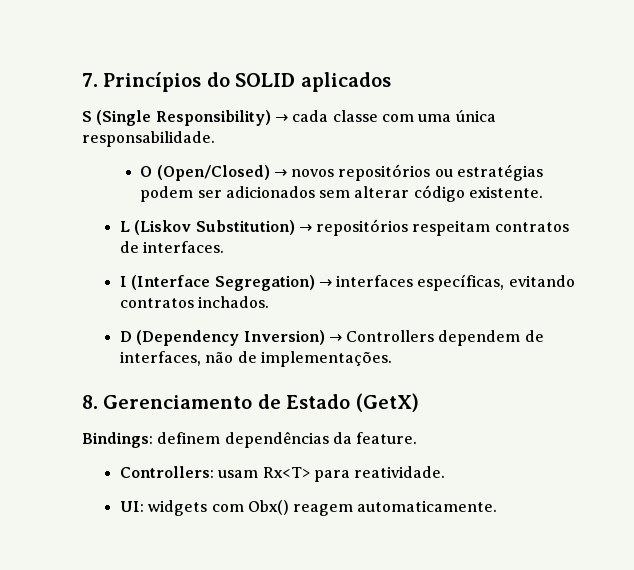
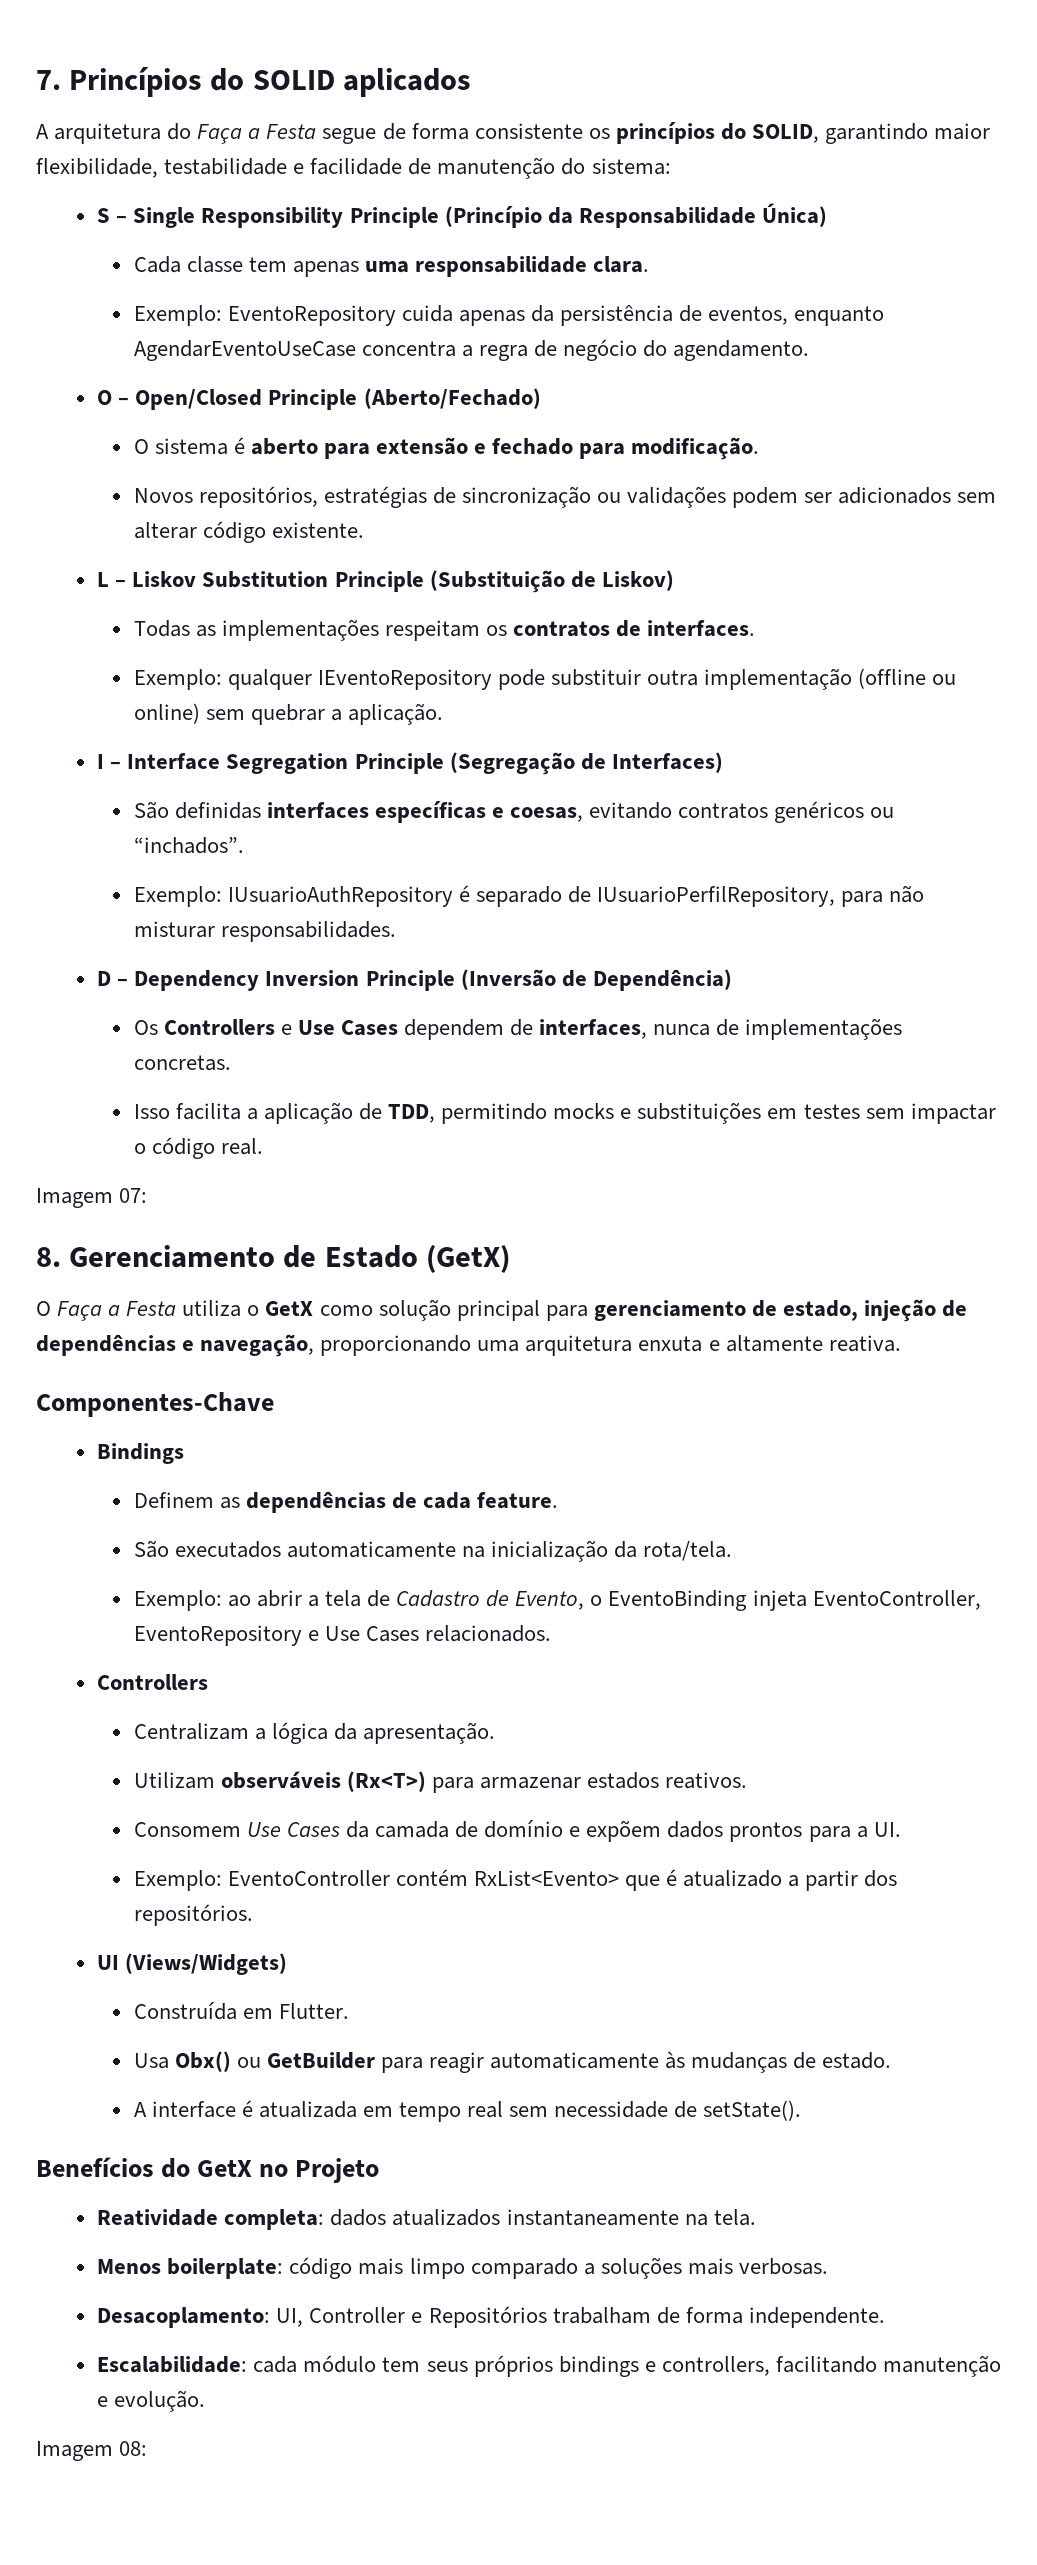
[82,110,496,126] [82,131,215,147] [140,164,544,181] S (Single Responsibility) → cada classe com uma única responsabilidade. // O (Open/Closed) → novos repositórios ou estratégias -> [36,122,991,144] [36,157,671,179] [97,203,827,228] [133,256,650,277] [133,305,885,326] [133,339,810,361] [97,388,541,410] [133,437,760,460] [133,486,727,508] A arquitetura do Faça a Festa segue de forma consistente os princípios do SOLID, garantindo maior flexibilidade, testabilidade e facilidade de manutenção do sistema: // S – Single Responsibility Principle (Princípio da Responsabilidade Única) // Cada classe tem apenas uma responsabilidade clara. // Exemplo: EventoRepository cuida apenas da persistência de eventos, enquanto AgendarEventoUseCase concentra a regra de negócio do agendamento. // O – Open/Closed Principle (Aberto/Fechado) // O sistema é aberto para extensão e fechado para modificação. // Novos repositórios, estratégias de sincronização ou validações
[134,219,569,236] [119,241,225,253] [119,274,575,291] [119,296,270,308] [119,330,544,346] [119,351,392,367] (Liskov Substitution) → repositórios respeitam contratos de interfaces. // I (Interface Segregation) → interfaces específicas, evitando contratos inchados. // D (Dependency Inversion) → Controllers dependem de interfaces, não de implementações. -> [115,570,674,593] [133,619,756,641] [133,668,957,690] [133,703,443,725] [97,752,723,775] [133,801,895,823] [133,837,244,854] [133,885,925,907] [133,921,396,942] [97,969,732,991] [133,1018,903,1040] [133,1055,231,1071] [133,1102,996,1124] [133,1137,263,1159] [36,1188,148,1208] – Liskov Substitution Principle (Substituição de Liskov) // Todas as implementações respeitam os contratos de interfaces. // Exemplo: qualquer IEventoRepository pode substituir outra implementação (offline ou online) sem quebrar a aplicação. // I – Interface Segregation Principle (Segregação de Interfaces) // São definidas interfaces específicas e coesas, evitando contratos genéricos ou “inchados”. // Exemplo: IUsuarioAuthRepository é separado de IUsuarioPerfilRepository, para não misturar responsabilidades. // D – Dependency Inversion Principle (Inversão de Dependência) // Os Controllers e Use Cases dependem de interfaces, nunca de implementações concretas. // Isso facilita a aplicação de TDD, permitindo mocks e substituições em testes sem impactar o código real. // Imagem 07:
[82,431,418,448] [119,466,446,482] [119,500,498,516] Bindings: definem dependências da feature. // Controllers: usam Rx<T> para reatividade. // UI: widgets com Obx() reagem automaticamente. -> [36,1299,968,1322] [36,1334,901,1357] [36,1392,274,1417] [97,1443,185,1464] [133,1491,559,1513] [133,1540,733,1562] [133,1590,981,1611] [133,1625,551,1646] [97,1674,209,1690] [133,1722,495,1744] [133,1771,748,1793] [133,1820,901,1842] [133,1869,898,1891] [133,1904,253,1926] [97,1953,288,1975] [133,2002,349,2020] [133,2051,892,2073] [133,2100,802,2122] [36,2157,380,2183] [97,2209,756,2230] [97,2257,828,2279] [97,2306,885,2328] [97,2355,1001,2377] [97,2390,206,2412] [36,2441,148,2461] O Faça a Festa utiliza o GetX como solução principal para gerenciamento de estado, injeção de dependências e navegação, proporcionando uma arquitetura enxuta e altamente reativa. // Componentes-Chave // Bindings // Definem as dependências de cada feature. // São executados automaticamente na inicialização da rota/tela. // Exemplo: ao abrir a tela de Cadastro de Evento, o EventoBinding injeta EventoController, EventoRepository e Use Cases relacionados. // Controllers // Centralizam a lógica da apresentação. // Utilizam observáveis (Rx<T>) para armazenar estados reativos. // Consomem Use Cases da camada de domínio e expõem dados prontos para a UI. // Exemplo: EventoController contém RxList<Evento> que é atualizado a partir dos repositórios. // UI (Views/Widgets) // Construída em Flutter. // Usa Obx() ou GetBuilder para reagir automaticamente às mudanças de estado. // A interface é atualizada em tempo real sem necessidade de setState(). // Benefícios do GetX no Projeto // Reatividade completa: dados atualizados instantaneamente na tela. // Menos boilerplate: código mais limpo comparado a soluções mais verbosas. // Desacoplamento: UI, Controller e Repositórios trabalham de forma independente. // Escalabilidade: cada módulo tem seus próprios bindings e controllers, facilitando manutenção e evolução. // Imagem 08:

